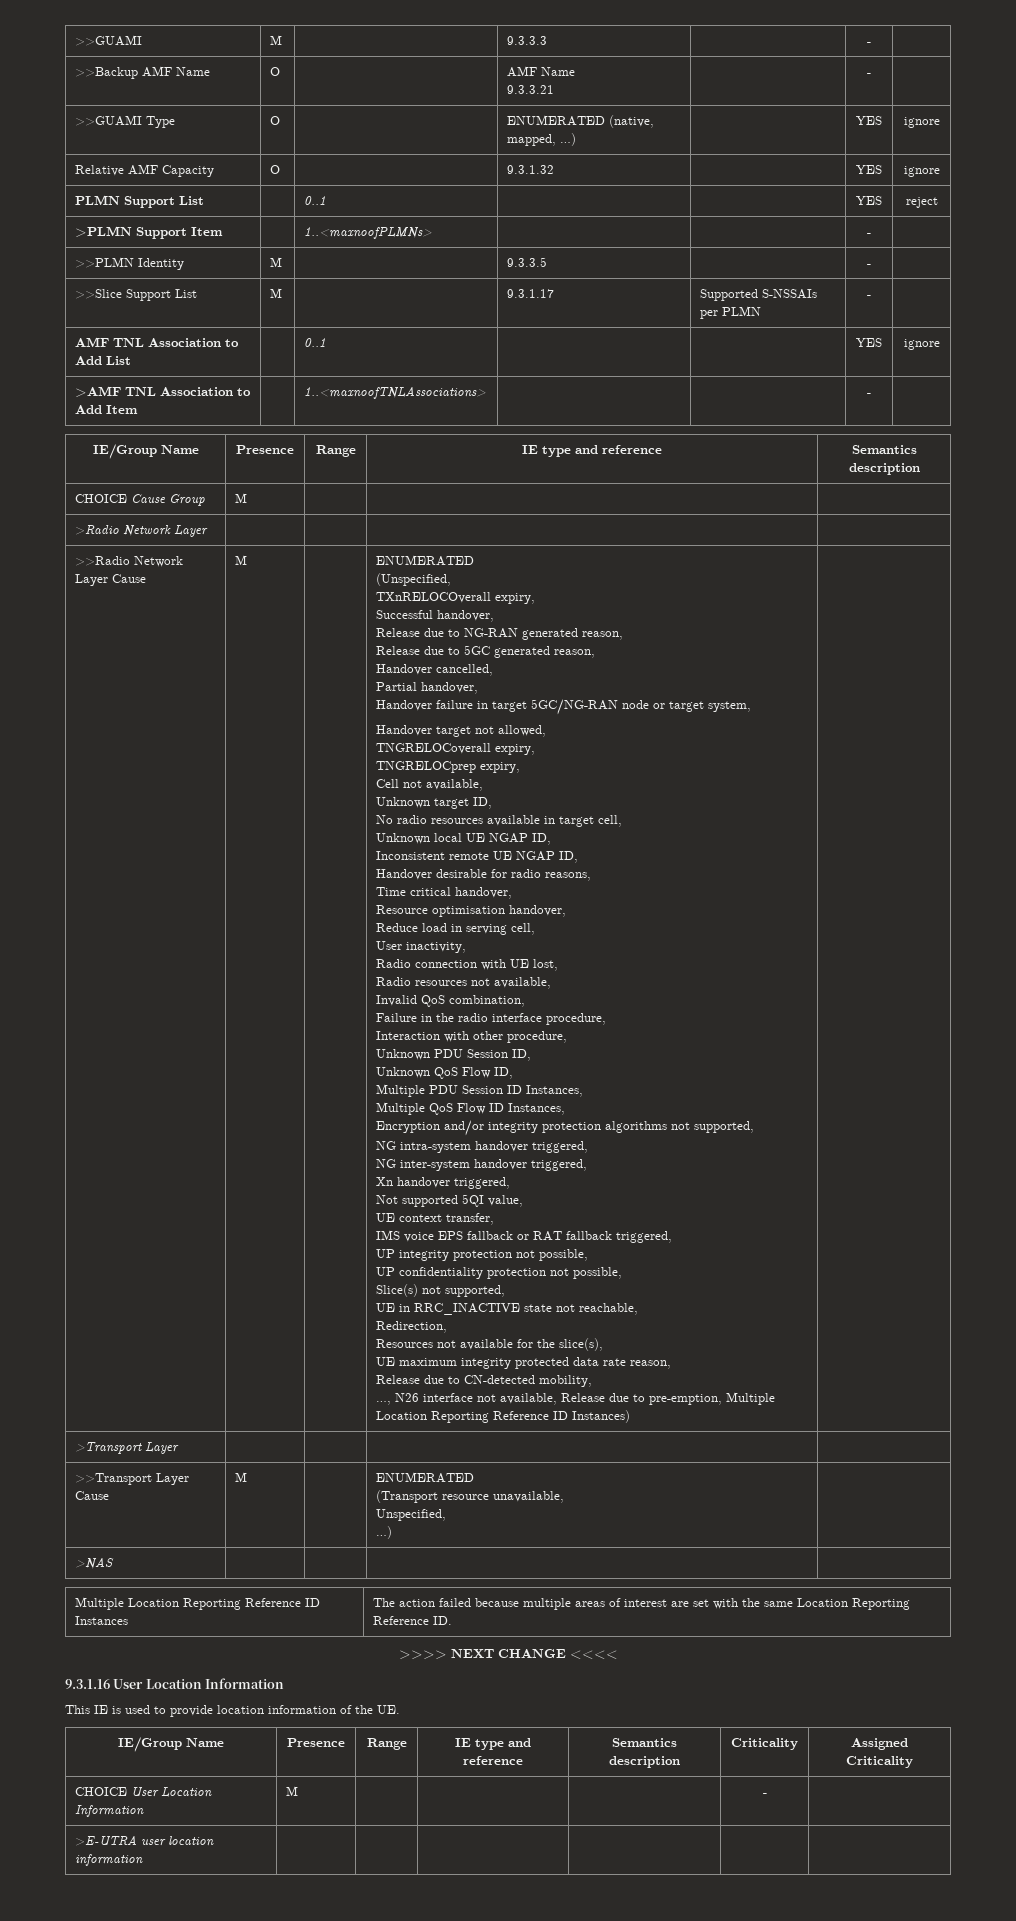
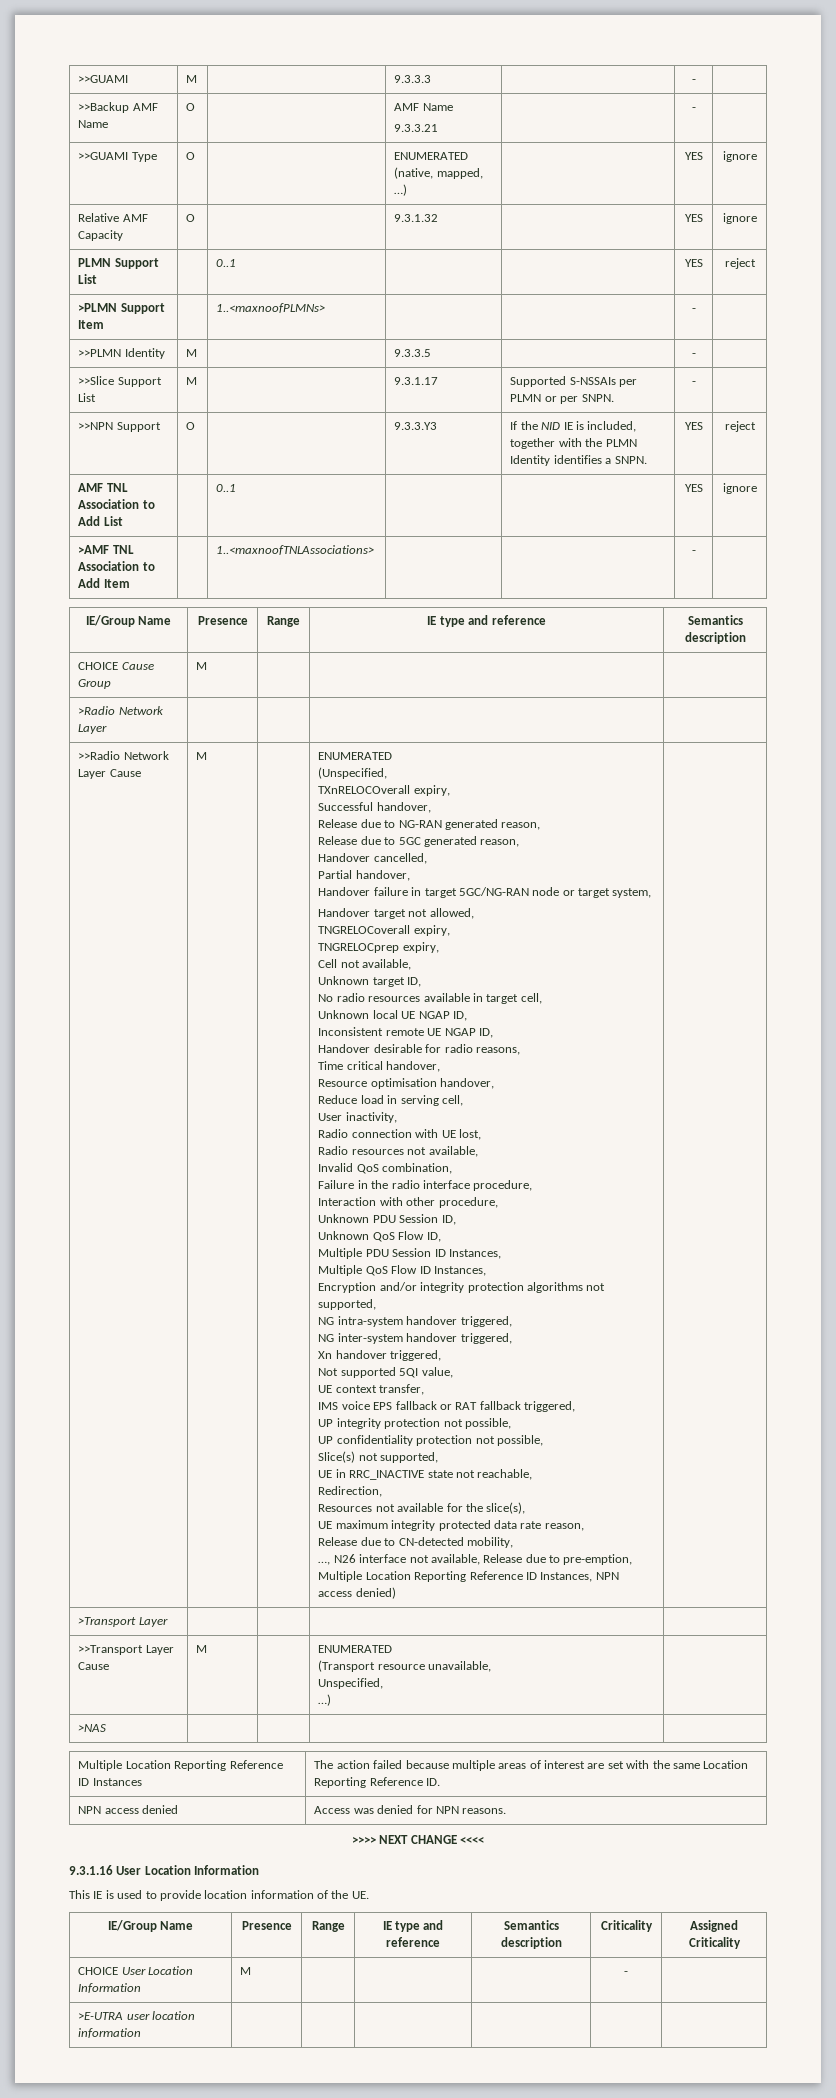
[867,295,871,298] | - | -> [544,394,614,404] [691,381,696,385] [78,422,161,432] [186,422,196,430] [394,422,438,430] [510,421,637,432] [510,438,637,449] [510,455,647,466] [684,422,703,430] [724,421,756,432] or per SNPN. | - | // >>NPN Support | O | | 9.3.3.Y3 | If the NID IE is included, together with the PLMN Identity identifies a SNPN. | YES | reject
[572,1410,631,1423] Instances) -> [540,1572,619,1582] [318,1587,396,1599] Instances, NPN access denied)
(453, 1620) none -> [78,1805,179,1814] [314,1805,507,1814] // NPN access denied | Access was denied for NPN reasons.

